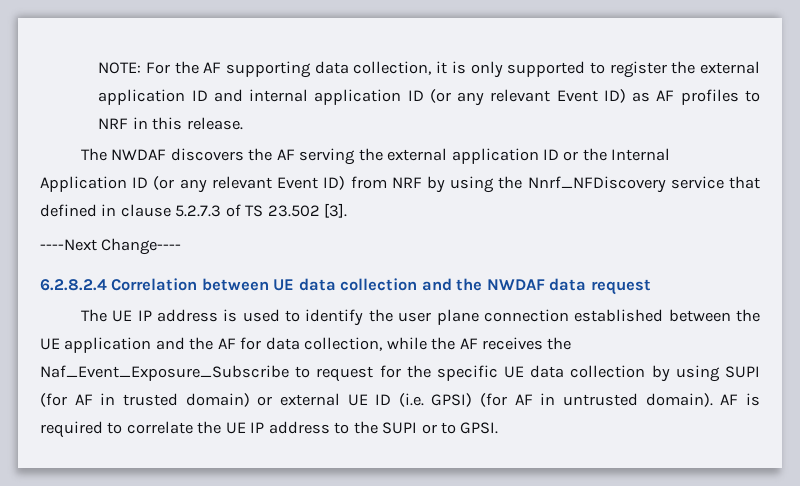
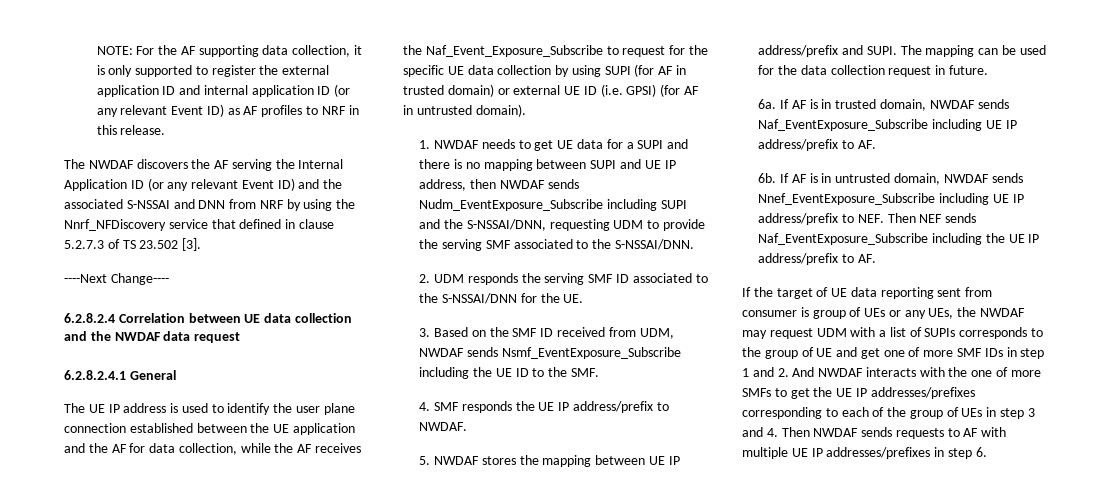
[387,148,607,164] external application ID or the -> (295, 164) none
(346, 183) none -> [298,179,343,189] [64,199,226,209] and the associated S-NSSAI and DNN
(651, 287) none -> [64,370,176,380] // 6.2.8.2.4.1 General
[720,393,760,406] [40,421,499,438] AF is required to correlate the UE IP address to the SUPI or to GPSI. -> [419,139,689,151] [419,159,676,171] [419,179,579,191] [419,199,687,211] [419,219,705,231] [419,239,694,251] [419,273,708,285] [419,293,584,304] [419,327,674,339] [419,347,681,359] [419,367,599,379] [419,401,669,413] [419,422,468,431] [419,455,680,467] [758,45,1046,57] [758,65,988,77] [758,99,1009,111] [758,119,1017,131] [758,139,876,151] [758,173,1023,185] [758,193,1024,205] [758,213,977,225] [758,233,1040,245] [758,253,876,265] [742,287,993,299] [742,307,1026,319] [742,327,1044,339] [742,347,1045,359] [742,367,1041,377] [742,387,975,399] [742,407,1035,419] [742,427,1007,439] [742,447,987,459] // 1. NWDAF needs to get UE data for a SUPI and there is no mapping between SUPI and UE IP address, then NWDAF sends Nudm_EventExposure_Subscribe including SUPI and the S-NSSAI/DNN, requesting UDM to provide the serving SMF associated to the S-NSSAI/DNN. // 2. UDM responds the serving SMF ID associated to the S-NSSAI/DNN for the UE. // 3. Based on the SMF ID received from UDM, NWDAF sends Nsmf_EventExposure_Subscribe including the UE ID to the SMF. // 4. SMF responds the UE IP address/prefix to NWDAF. // 5. NWDAF stores the mapping between UE IP address/prefix and SUPI. The mapping can be used for the data collection request in future. // 6a. If AF is in trusted domain, NWDAF sends Naf_EventExposure_Subscribe including UE IP address/prefix to AF. // 6b. If AF is in untrusted domain, NWDAF sends Nnef_EventExposure_Subscribe including UE IP address/prefix to NEF. Then NEF sends Naf_EventExposure_Subscribe including the UE IP address/prefix to AF. // If the target of UE data reporting sent from consumer is group of UEs or any UEs, the NWDAF may request UDM with a list of SUPIs corresponds to the group of UE and get one of more SMF IDs in step 1 and 2. And NWDAF interacts with the one of more SMFs to get the UE IP addresses/prefixes corresponding to each of the group of UEs in step 3 and 4. Then NWDAF sends requests to AF with multiple UE IP addresses/prefixes in step 6.

